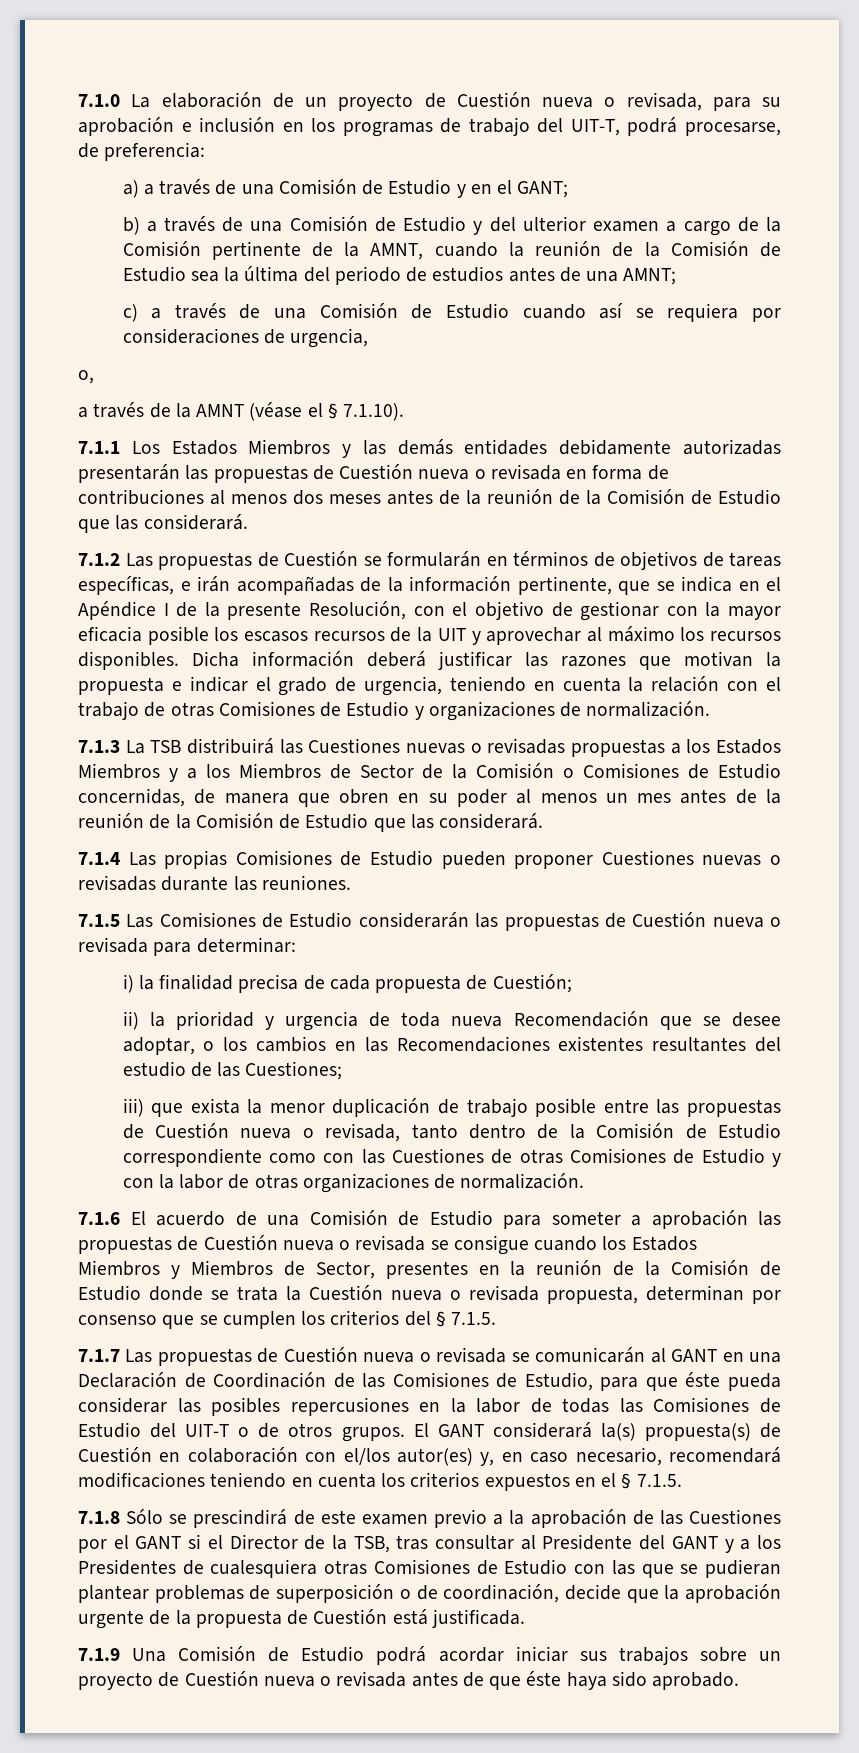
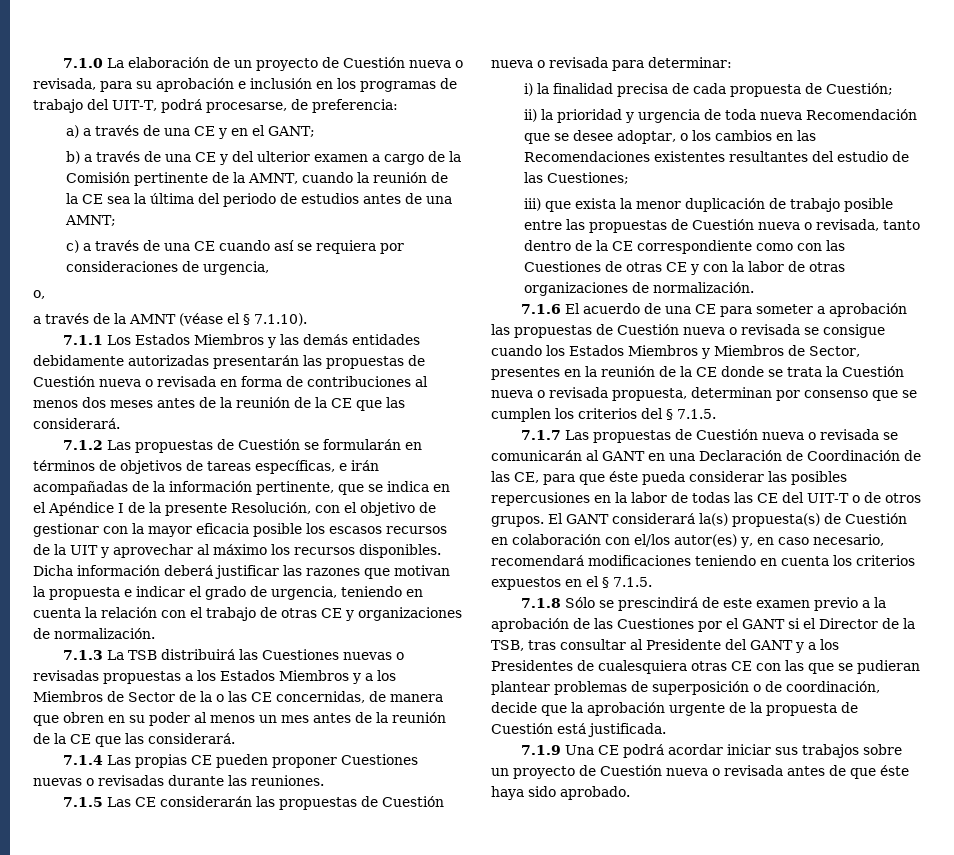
[278,179,452,195] Comisión de Estudio -> [193,126,215,136] CE
[289,216,467,232] Comisión de Estudio -> [194,152,216,162] CE
[670,241,781,257] [122,266,186,282] Comisión de Estudio -> [81,194,103,204] CE
[319,303,509,319] Comisión de Estudio -> [193,241,215,251] CE
[607,489,781,505] Comisión de Estudio -> [331,398,352,408] CE
[218,701,410,717] Comisiones de Estudio -> [321,608,342,618] CE
[476,763,781,779] Comisión o Comisiones de Estudio -> [216,691,272,702] o las CE
[195,813,369,829] Comisión de Estudio -> [70,734,91,744] CE
[235,850,433,866] Comisiones de Estudio -> [190,755,212,765] CE
[159,912,353,928] Comisiones de Estudio -> [134,797,156,807] CE
[596,1123,782,1139] Comisión de Estudio -> [611,241,633,251] CE
[569,1148,765,1164] Comisiones de Estudio -> [665,262,687,272] CE
[309,1210,493,1226] Comisión de Estudio -> [694,304,716,314] CE
[671,1260,781,1276] [78,1285,141,1301] Comisión de Estudio -> [696,367,717,377] CE
[392,1372,593,1391] Comisiones de Estudio, -> [514,472,539,483] CE,
[653,1397,781,1413] [78,1422,141,1438] Comisiones de Estudio -> [757,493,778,503] CE
[373,1559,568,1575] Comisiones de Estudio -> [731,661,752,671] CE
[178,1646,365,1662] Comisión de Estudio -> [597,745,619,755] CE

